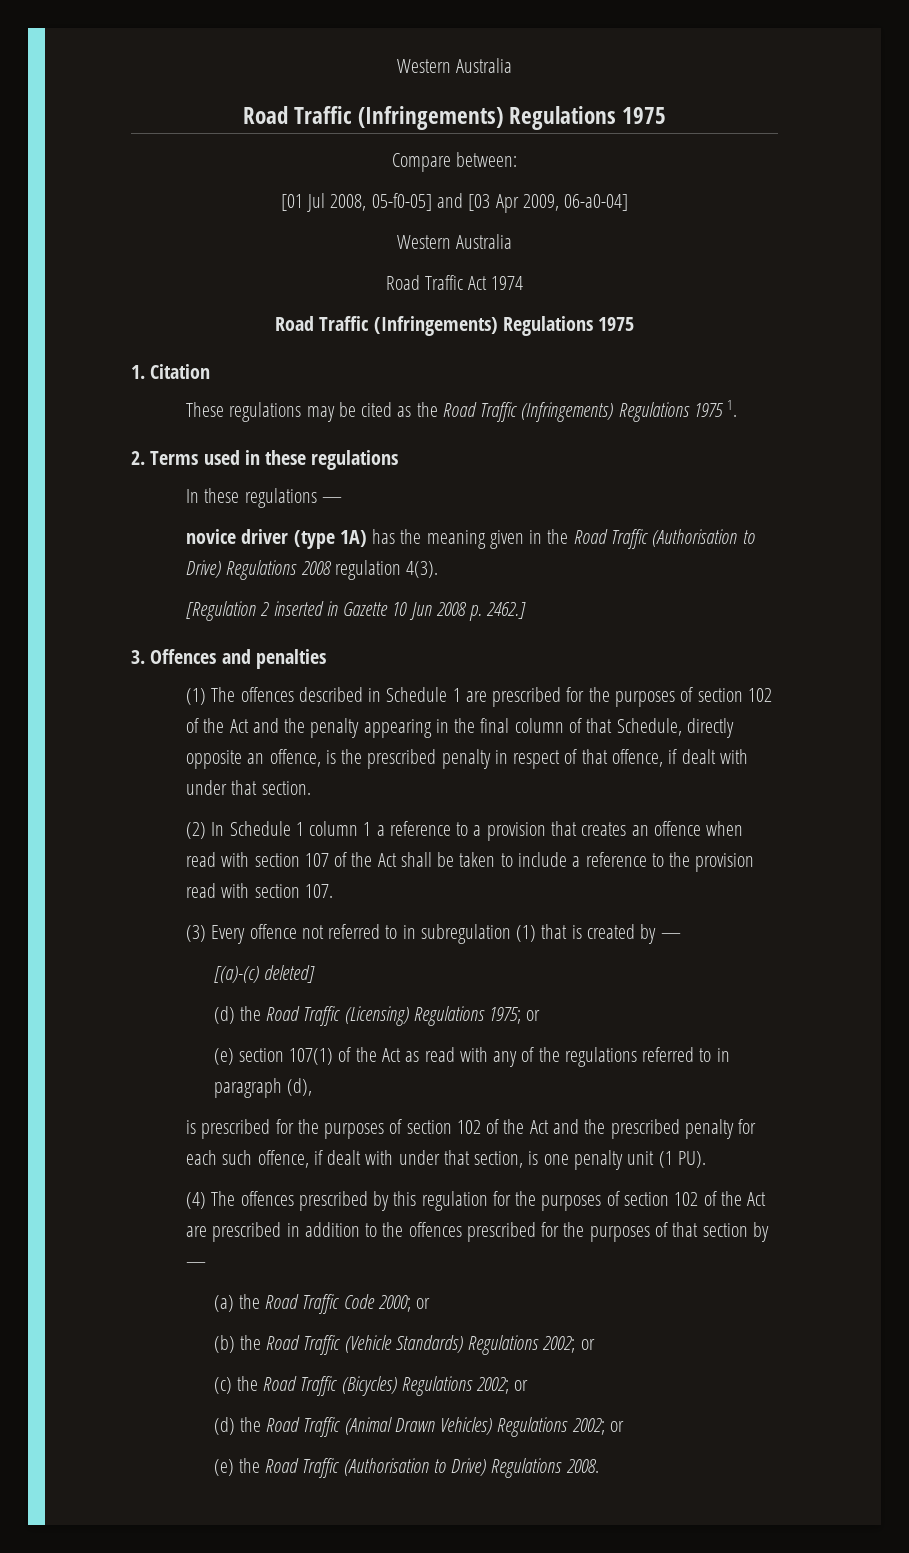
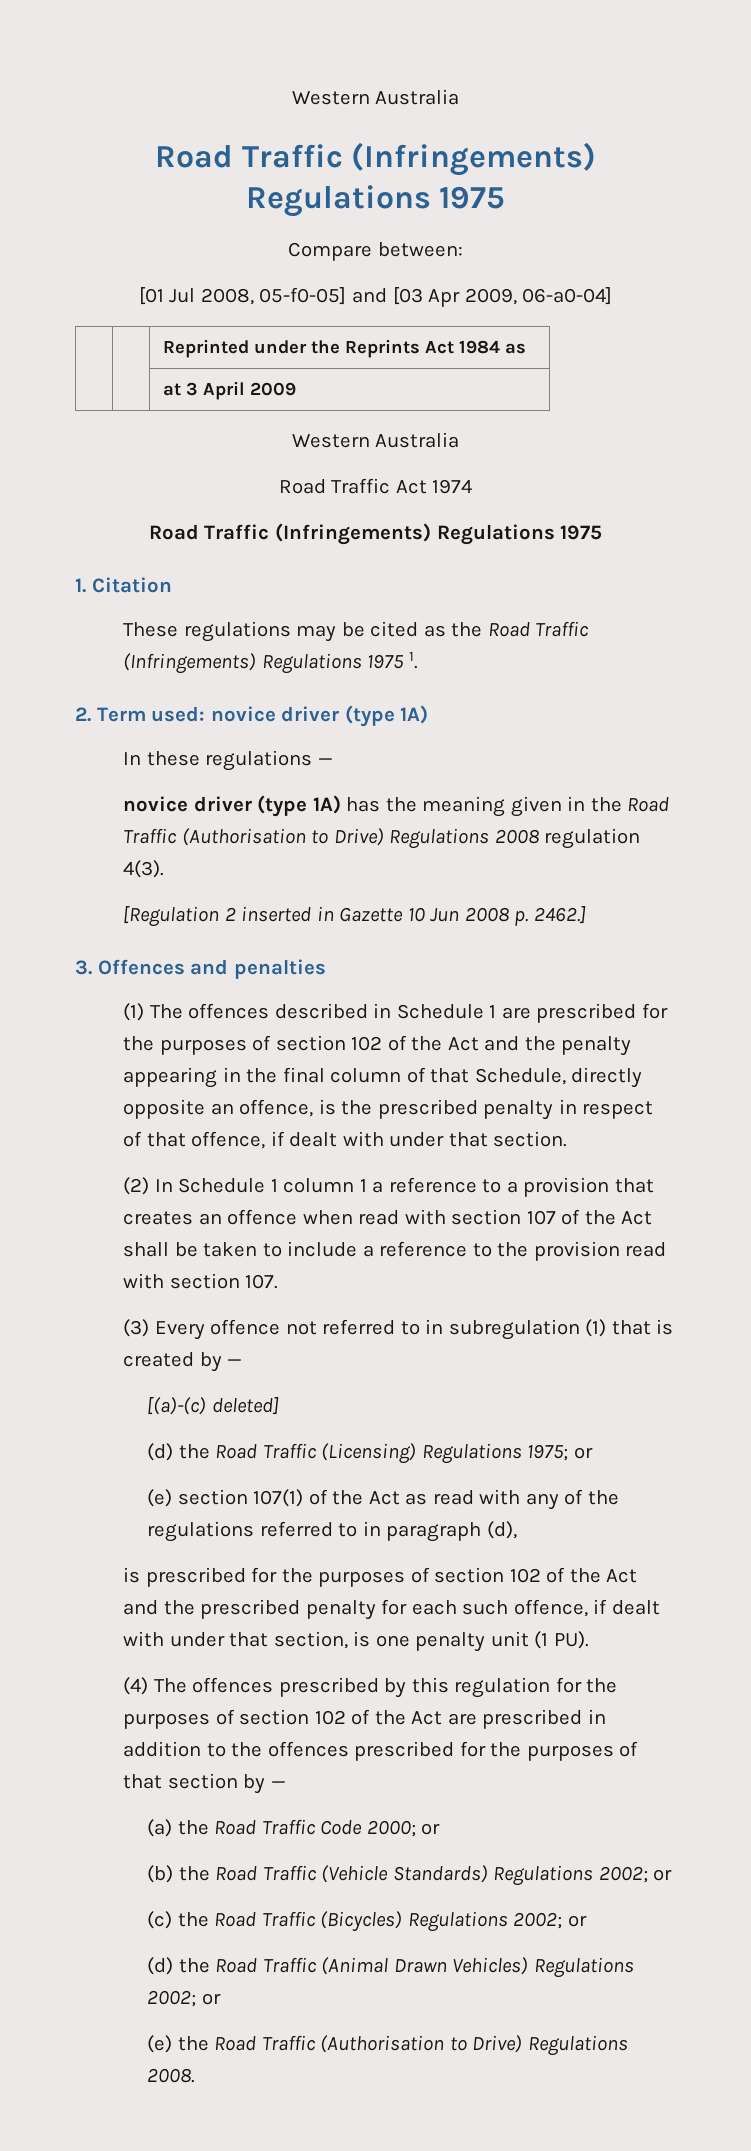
(629, 202) none -> [162,339,526,358] [162,381,296,400] // | | Reprinted under the Reprints Act 1984 as // | | at 3 April 2009
[150,450,399,470] Terms used in these regulations -> [96,705,429,727] Term used: novice driver (type 1A)

